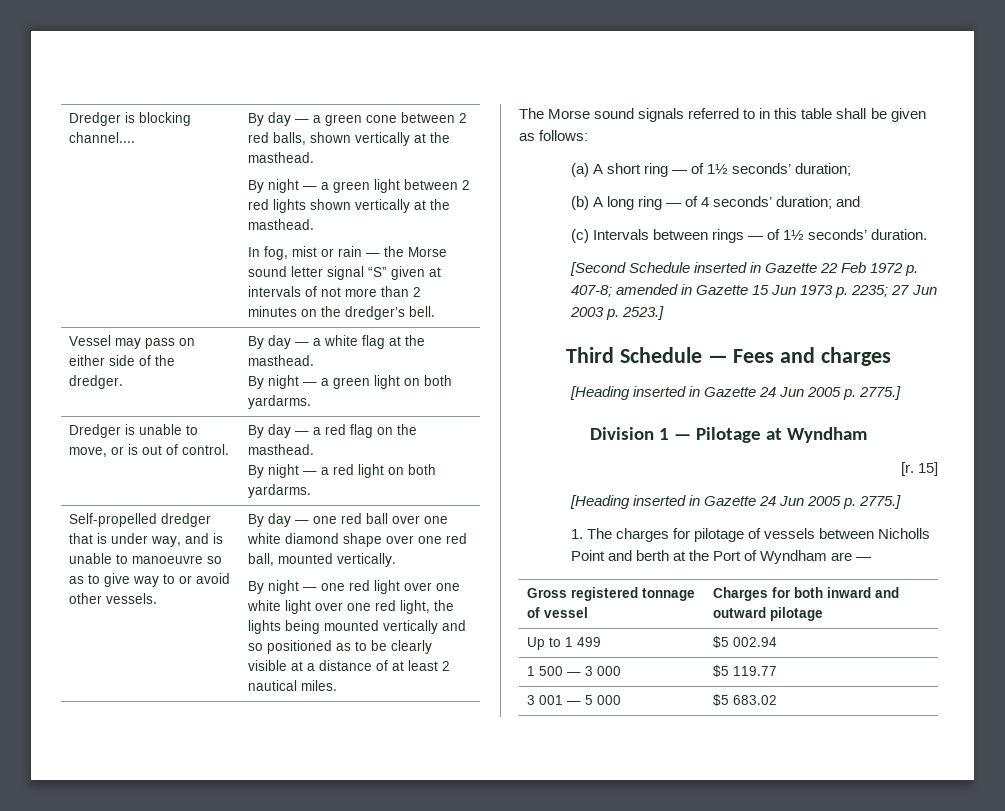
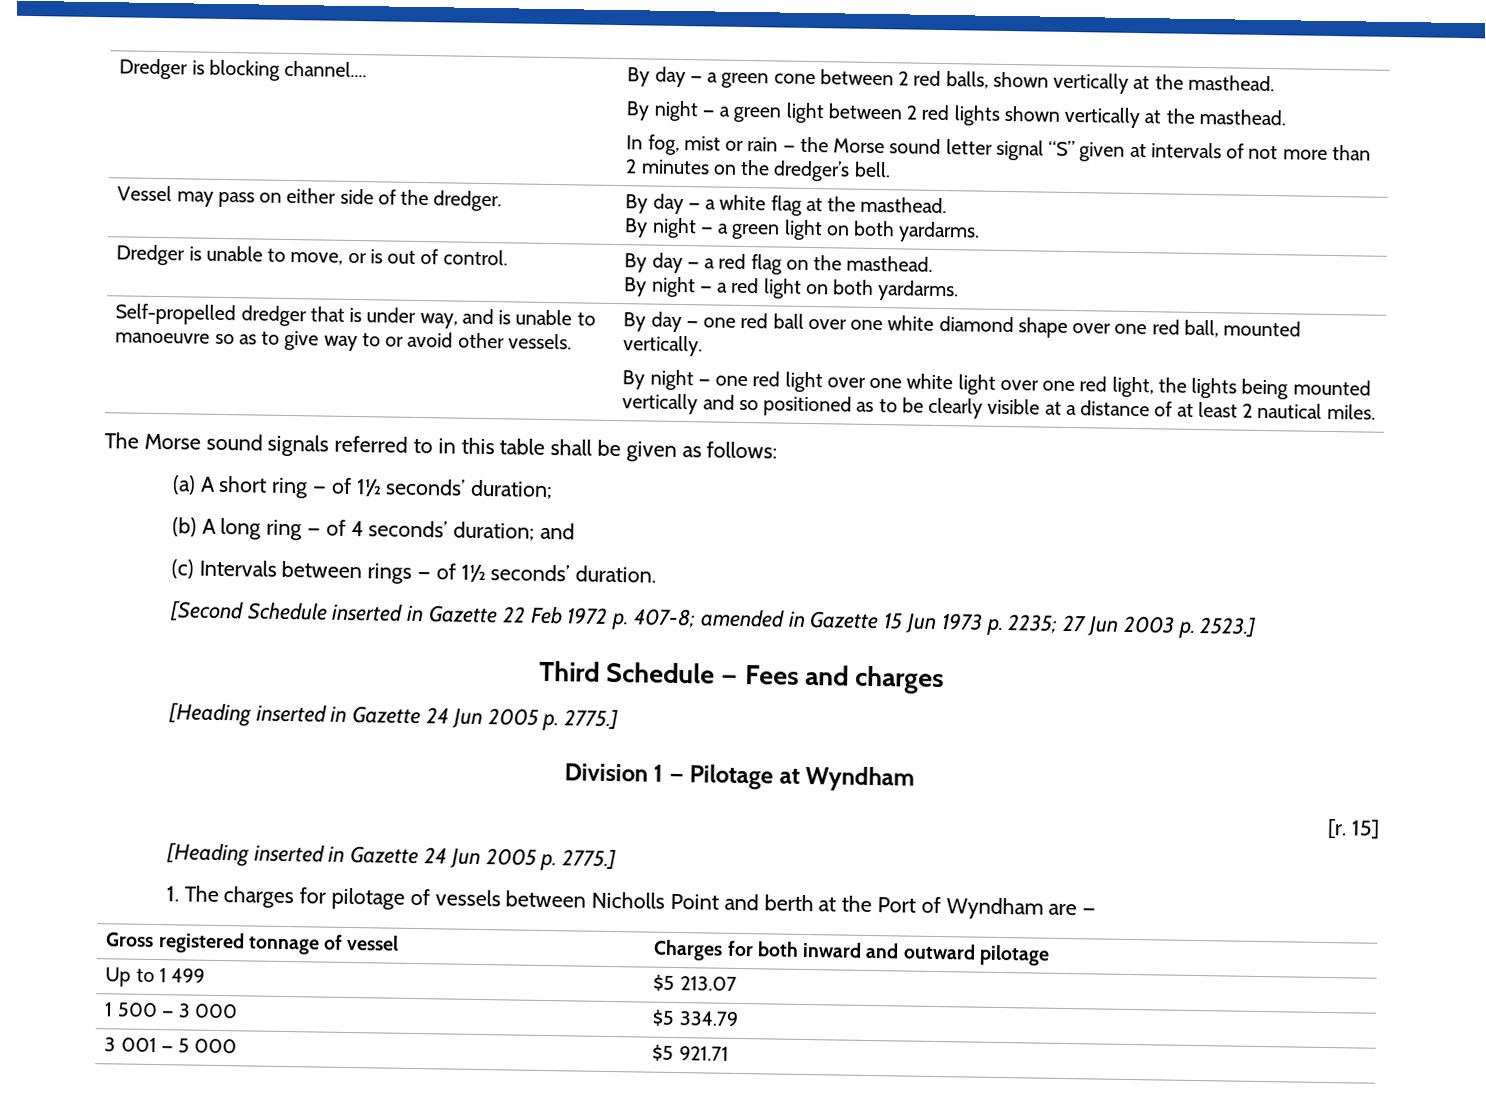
[733,637,778,647] 002.94 -> [679,976,737,991] 213.07
[733,666,778,676] 119.77 -> [678,1011,739,1026] 334.79
[733,695,778,705] 683.02 -> [678,1046,729,1061] 921.71

